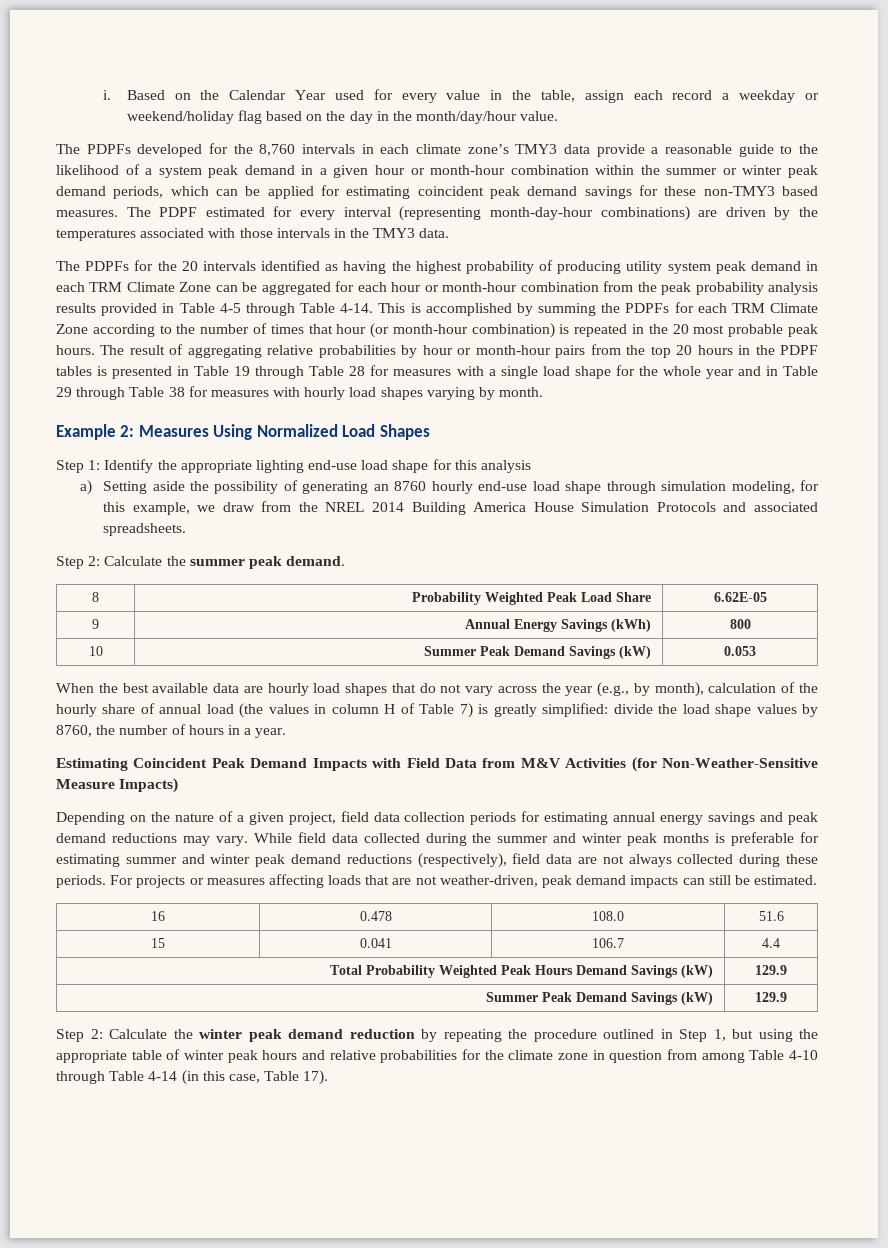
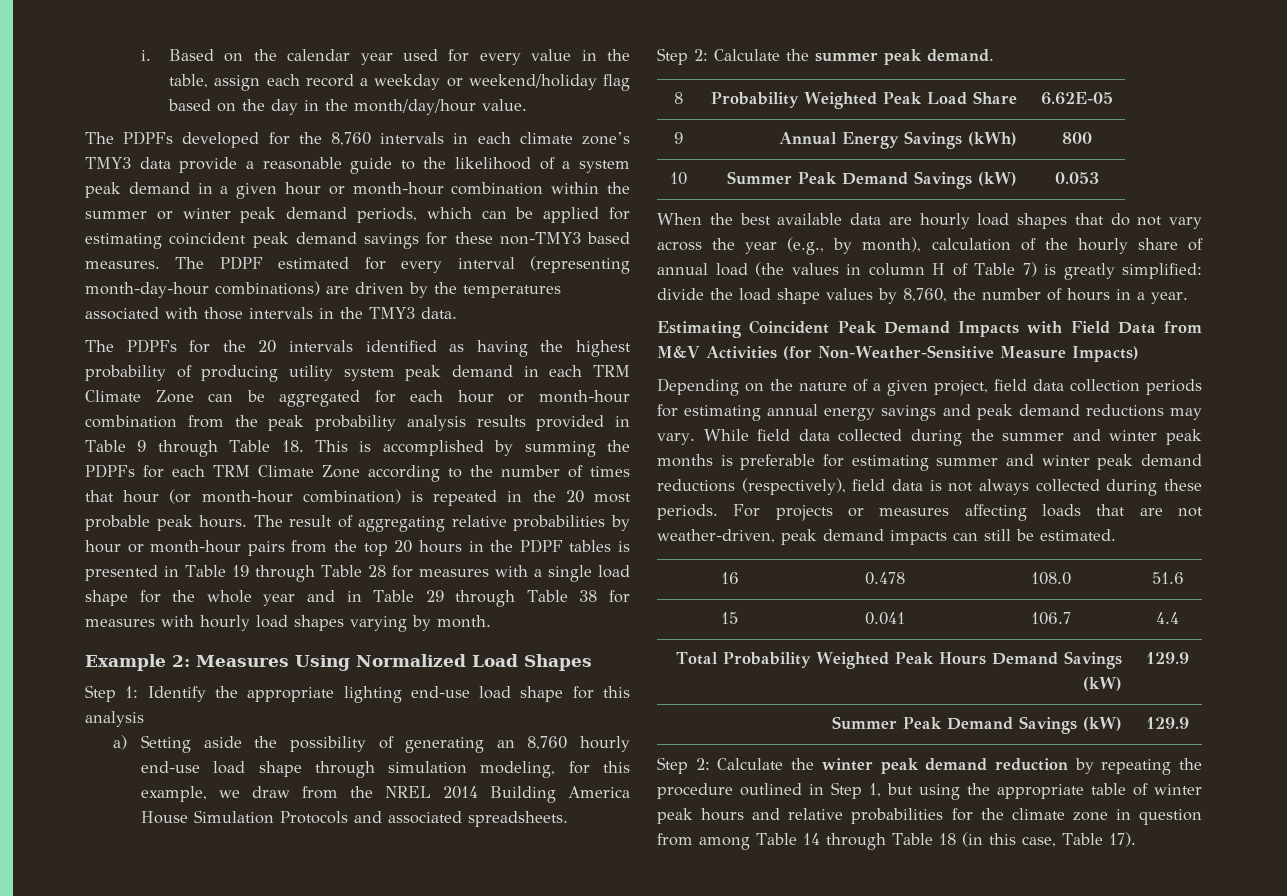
[229,90,327,100] Calendar Year -> [287,49,393,65] calendar year
[219,303,374,316] 4-5 through Table 4-14. -> [137,440,304,457] 9 through Table 18.
[394,481,427,491] 8760 -> [527,736,568,750] 8,760
[56,725,92,737] 8760, -> [903,288,947,302] 8,760,
[578,857,597,864] are -> [929,480,942,491] is
[788,1050,818,1060] [56,1071,178,1084] 4-10 through Table 4-14 -> [802,833,956,850] 14 through Table 18

